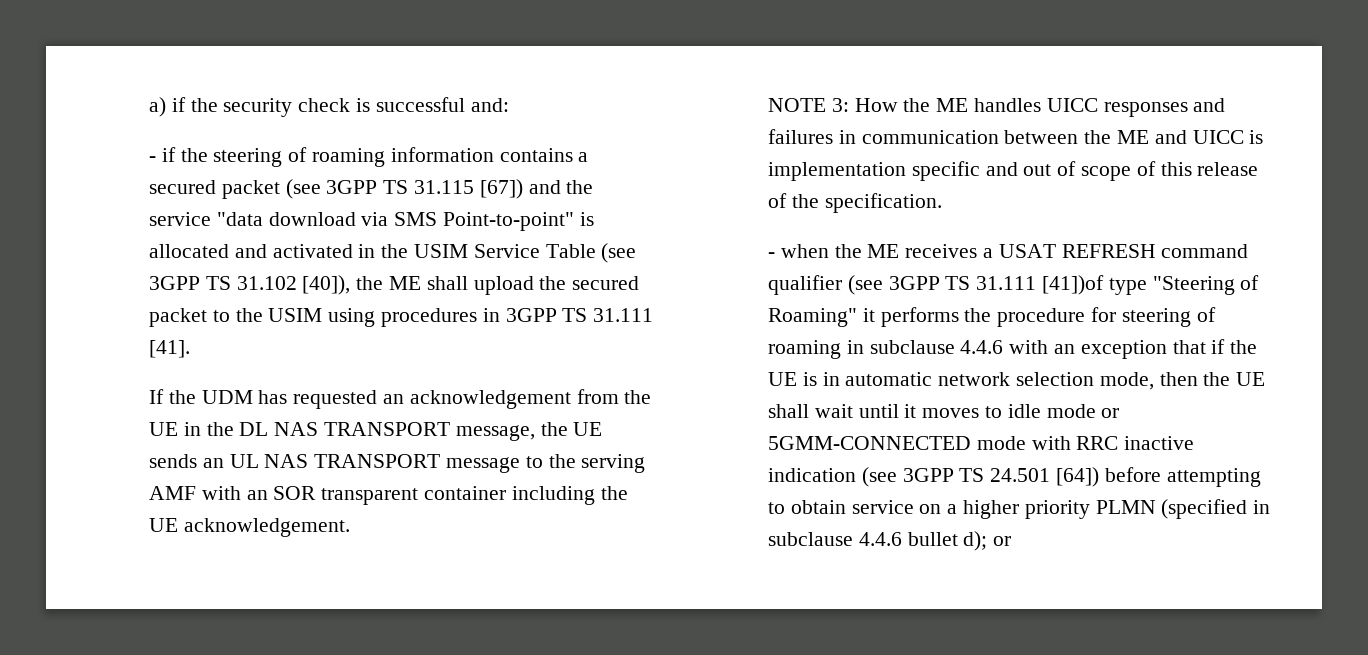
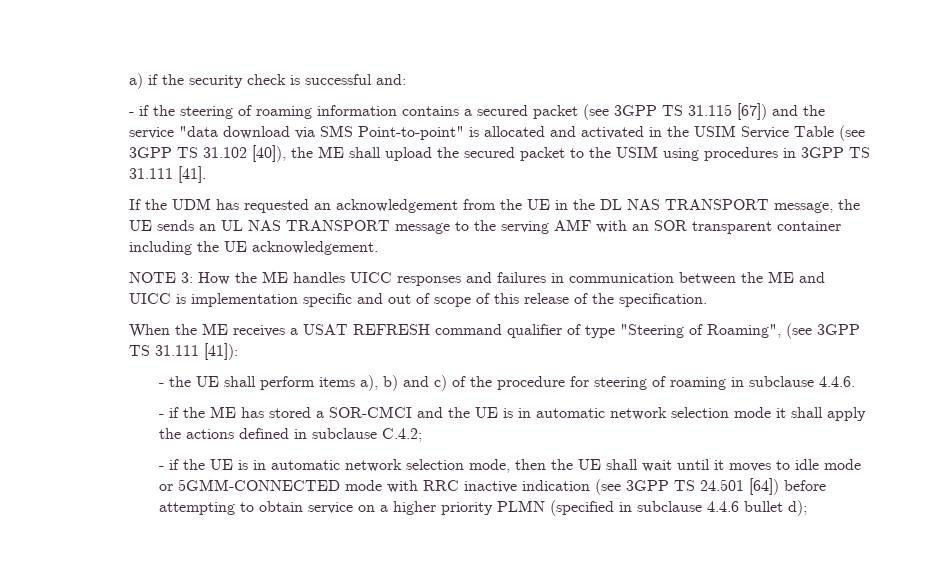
[767,244,829,258] - when -> [128,324,170,338] When
[847,275,1260,295] [767,307,959,327] (see 3GPP TS 31.111 [41])of type "Steering of Roaming" it performs -> [566,323,860,339] [128,343,238,360] [159,375,467,391] of type "Steering of Roaming", (see 3GPP TS 31.111 [41]): // - the UE shall perform items a), b) and c) of
[960,340,1206,359] 4.4.6 with an exception that -> [819,376,856,387] [159,406,867,421] [159,428,423,442] [159,466,165,470] 4.4.6. // - if the ME has stored a SOR-CMCI and the UE is in automatic network selection mode it shall apply the actions defined in subclause C.4.2; // -
[993,536,1012,546] or -> (808, 508) none

